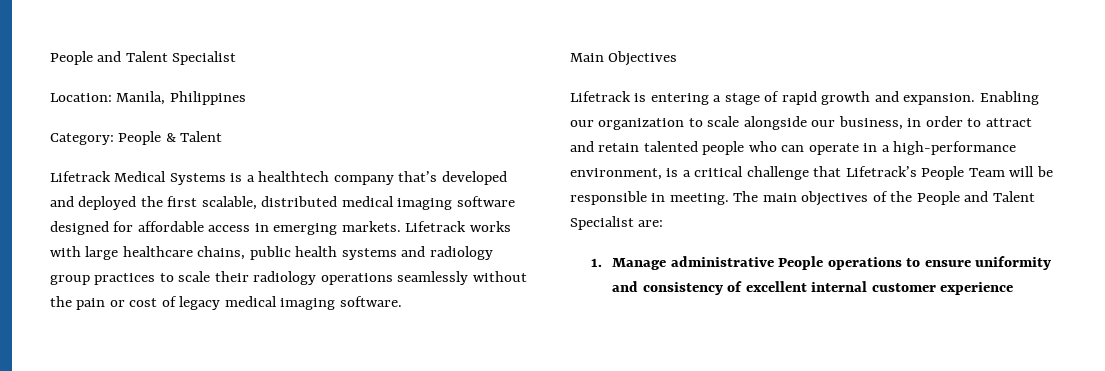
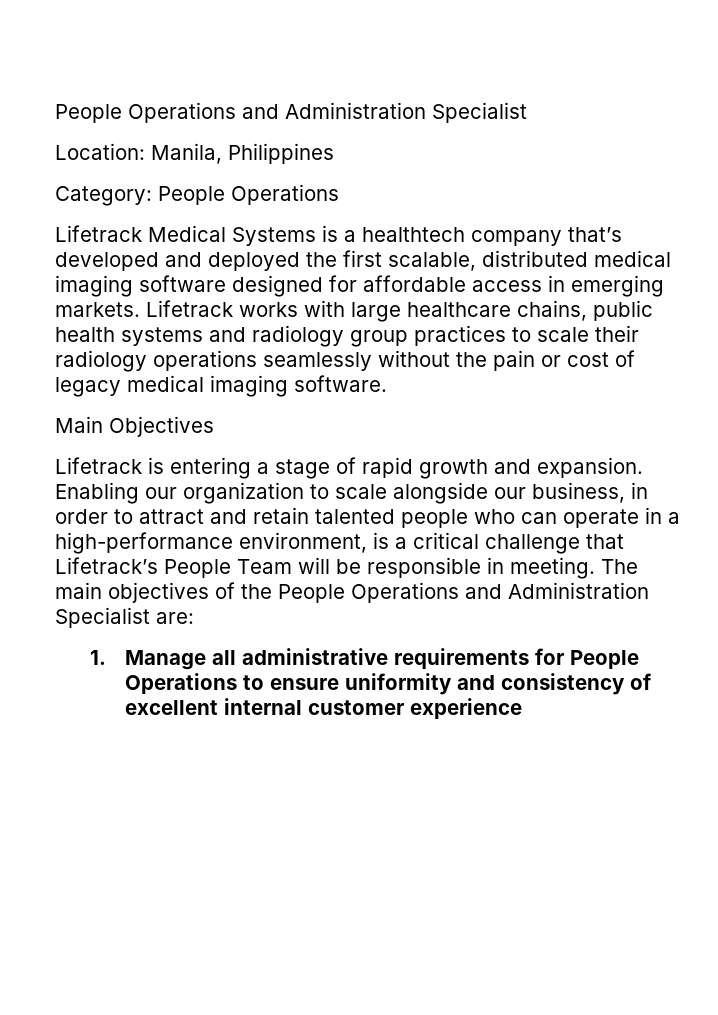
[50,51,168,65] People and Talent -> [55,102,426,123] People Operations and Administration
[165,131,223,142] & Talent -> [231,184,339,205] Operations
[964,191,1035,202] and Talent -> [351,582,649,603] Operations and Administration
[670,256,902,270] administrative People operations -> [212,648,640,669] [125,673,238,694] all administrative requirements for People Operations

